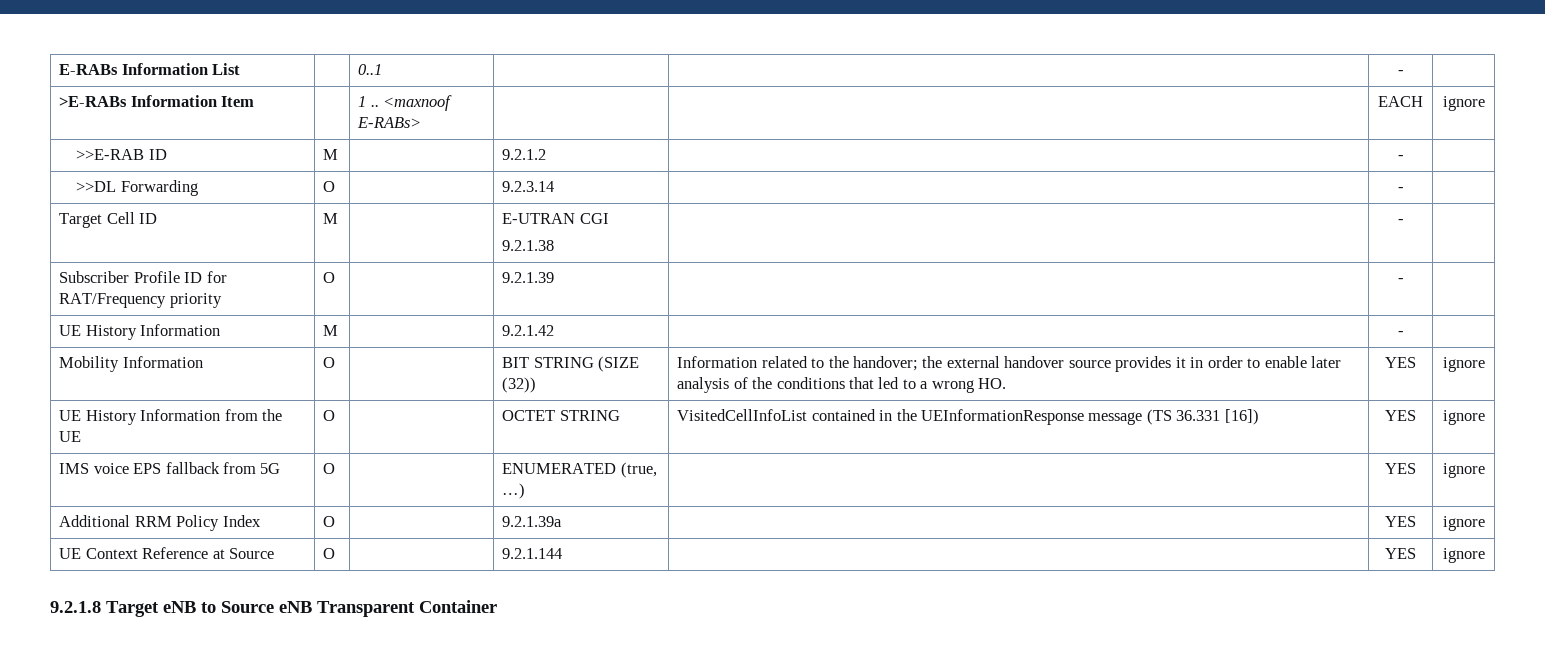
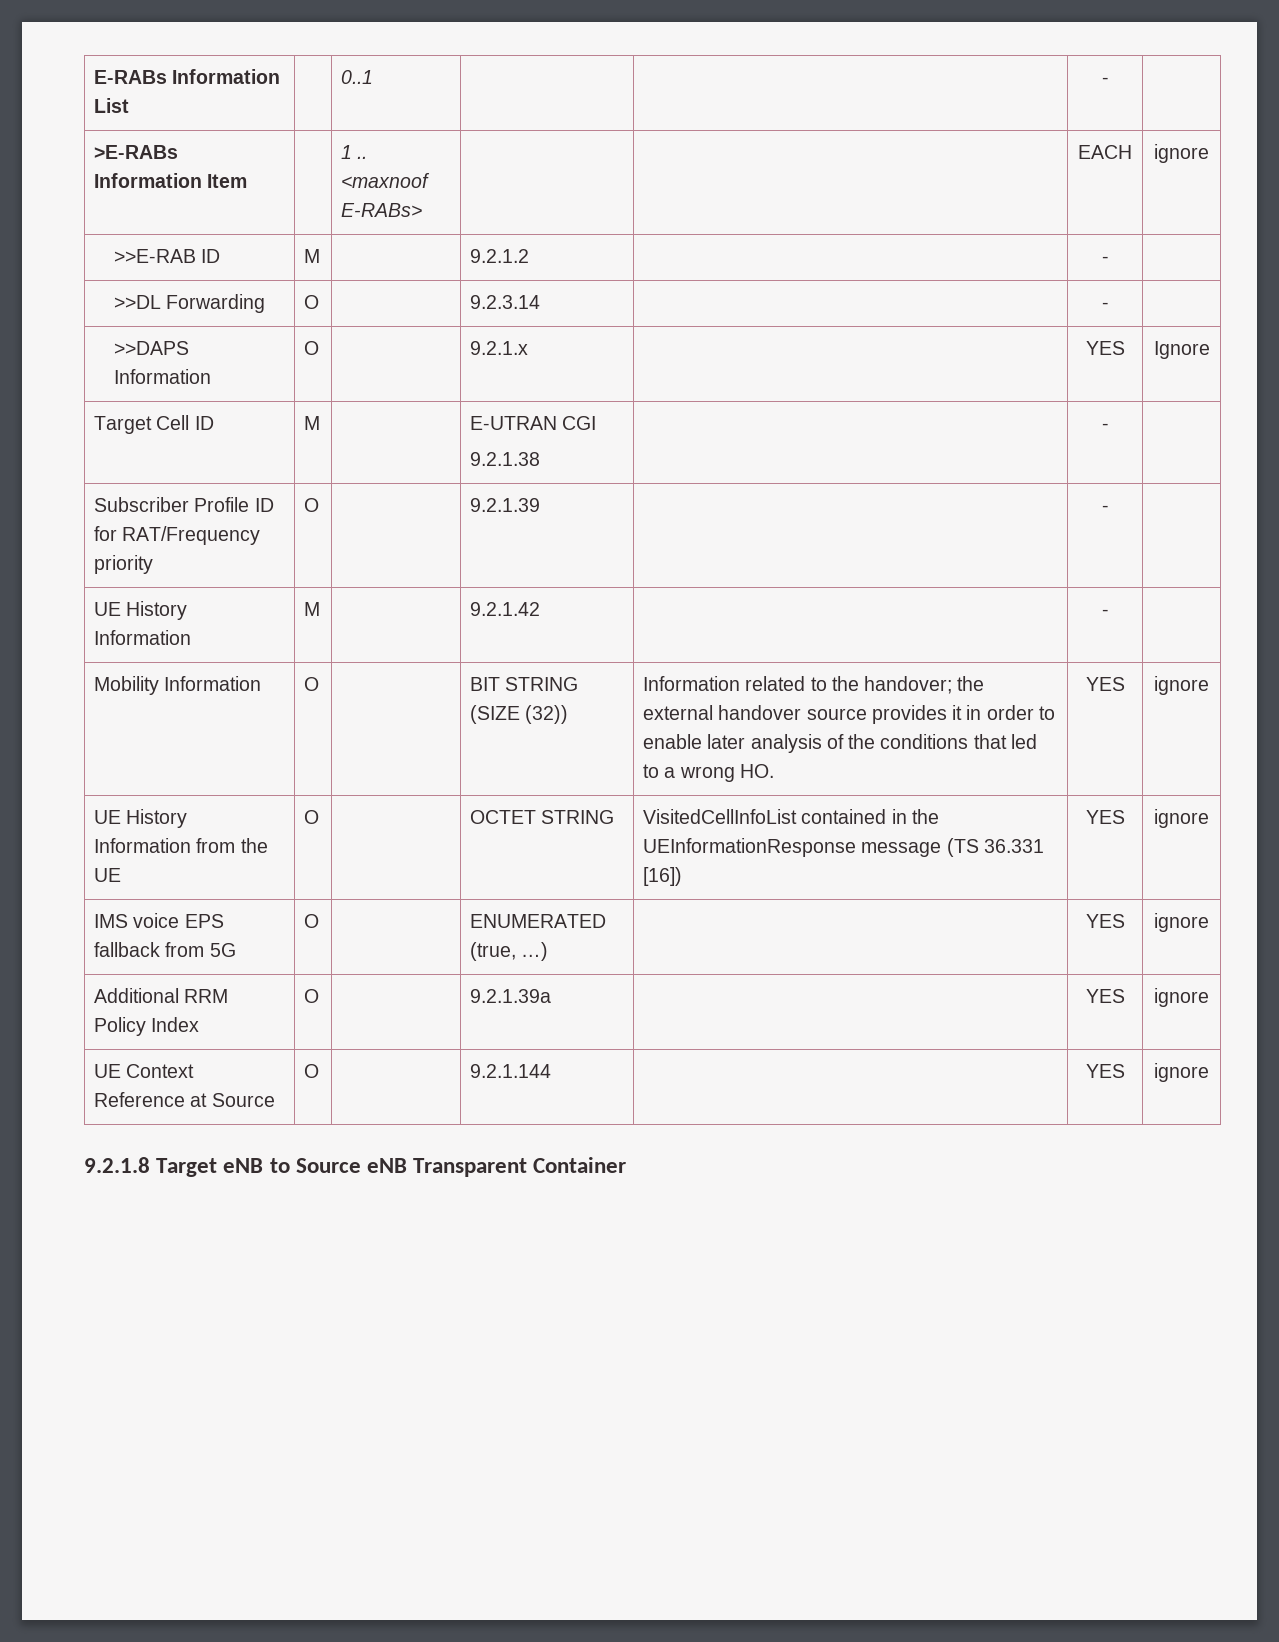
(1404, 189) none -> [113,341,189,355] [113,369,211,384] [304,341,320,355] [470,341,529,355] [1085,341,1125,355] [1153,341,1210,359] // >>DAPS Information | O | | 9.2.1.x | | YES | Ignore

